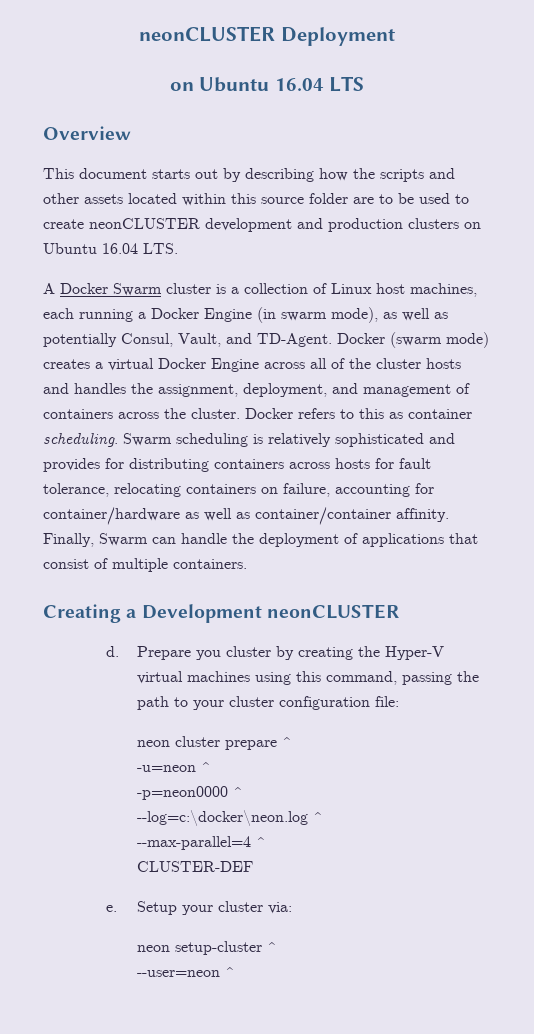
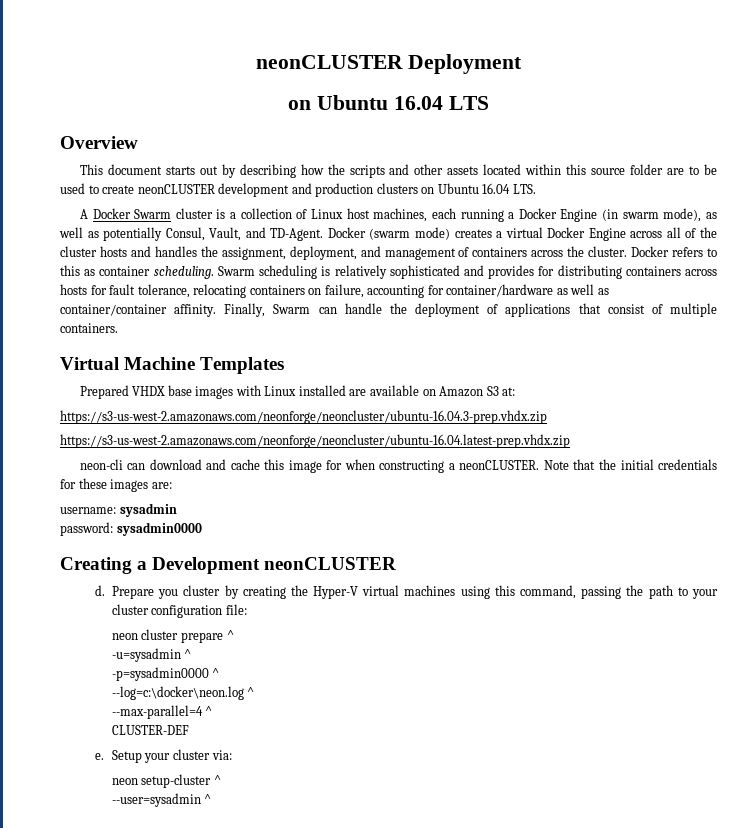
(247, 564) none -> [60,357,285,374] [79,385,516,399] [60,410,547,424] [60,434,570,448] [79,459,718,473] [60,478,172,492] [60,503,177,517] [60,522,202,536] // Virtual Machine Templates // Prepared VHDX base images with Linux installed are available on Amazon S3 at: // https://s3-us-west-2.amazonaws.com/neonforge/neoncluster/ubuntu-16.04.3-prep.vhdx.zip // https://s3-us-west-2.amazonaws.com/neonforge/neoncluster/ubuntu-16.04.latest-prep.vhdx.zip // neon-cli can download and cache this image for when constructing a neonCLUSTER. Note that the initial credentials for these images are: // username: sysadmin // password: sysadmin0000
[137,762,212,772] [137,786,229,800] -u=neon ^ // -p=neon0000 -> [111,648,192,662] [111,667,209,681] -u=sysadmin ^ // -p=sysadmin0000
[137,970,221,977] --user=neon -> [111,793,201,807] --user=sysadmin

